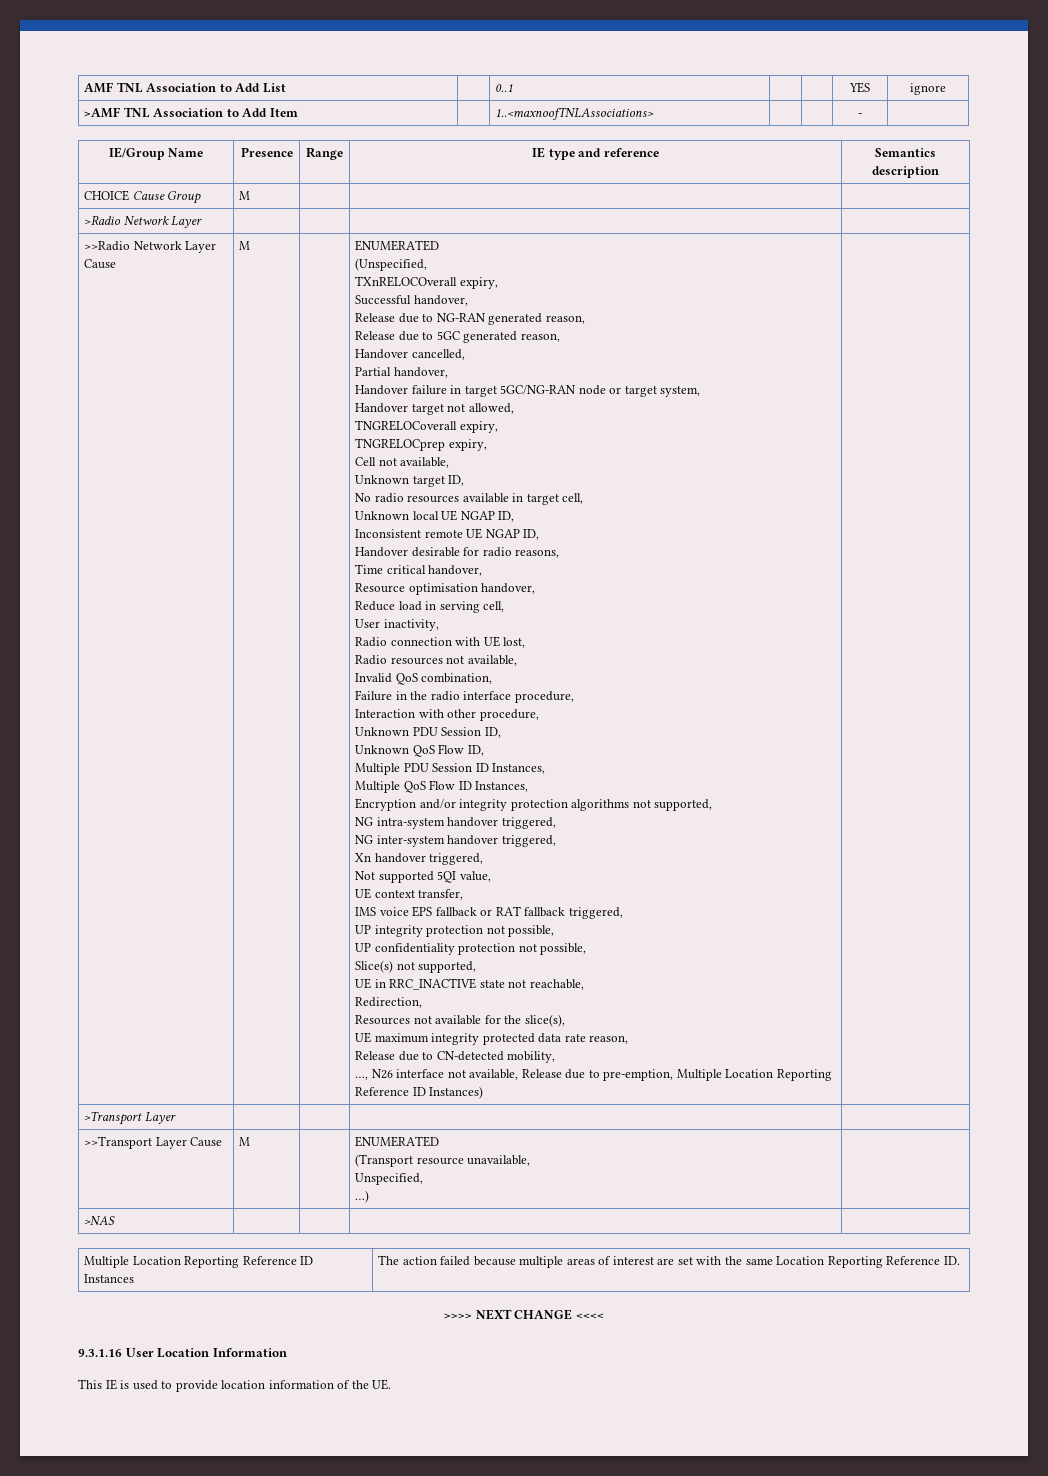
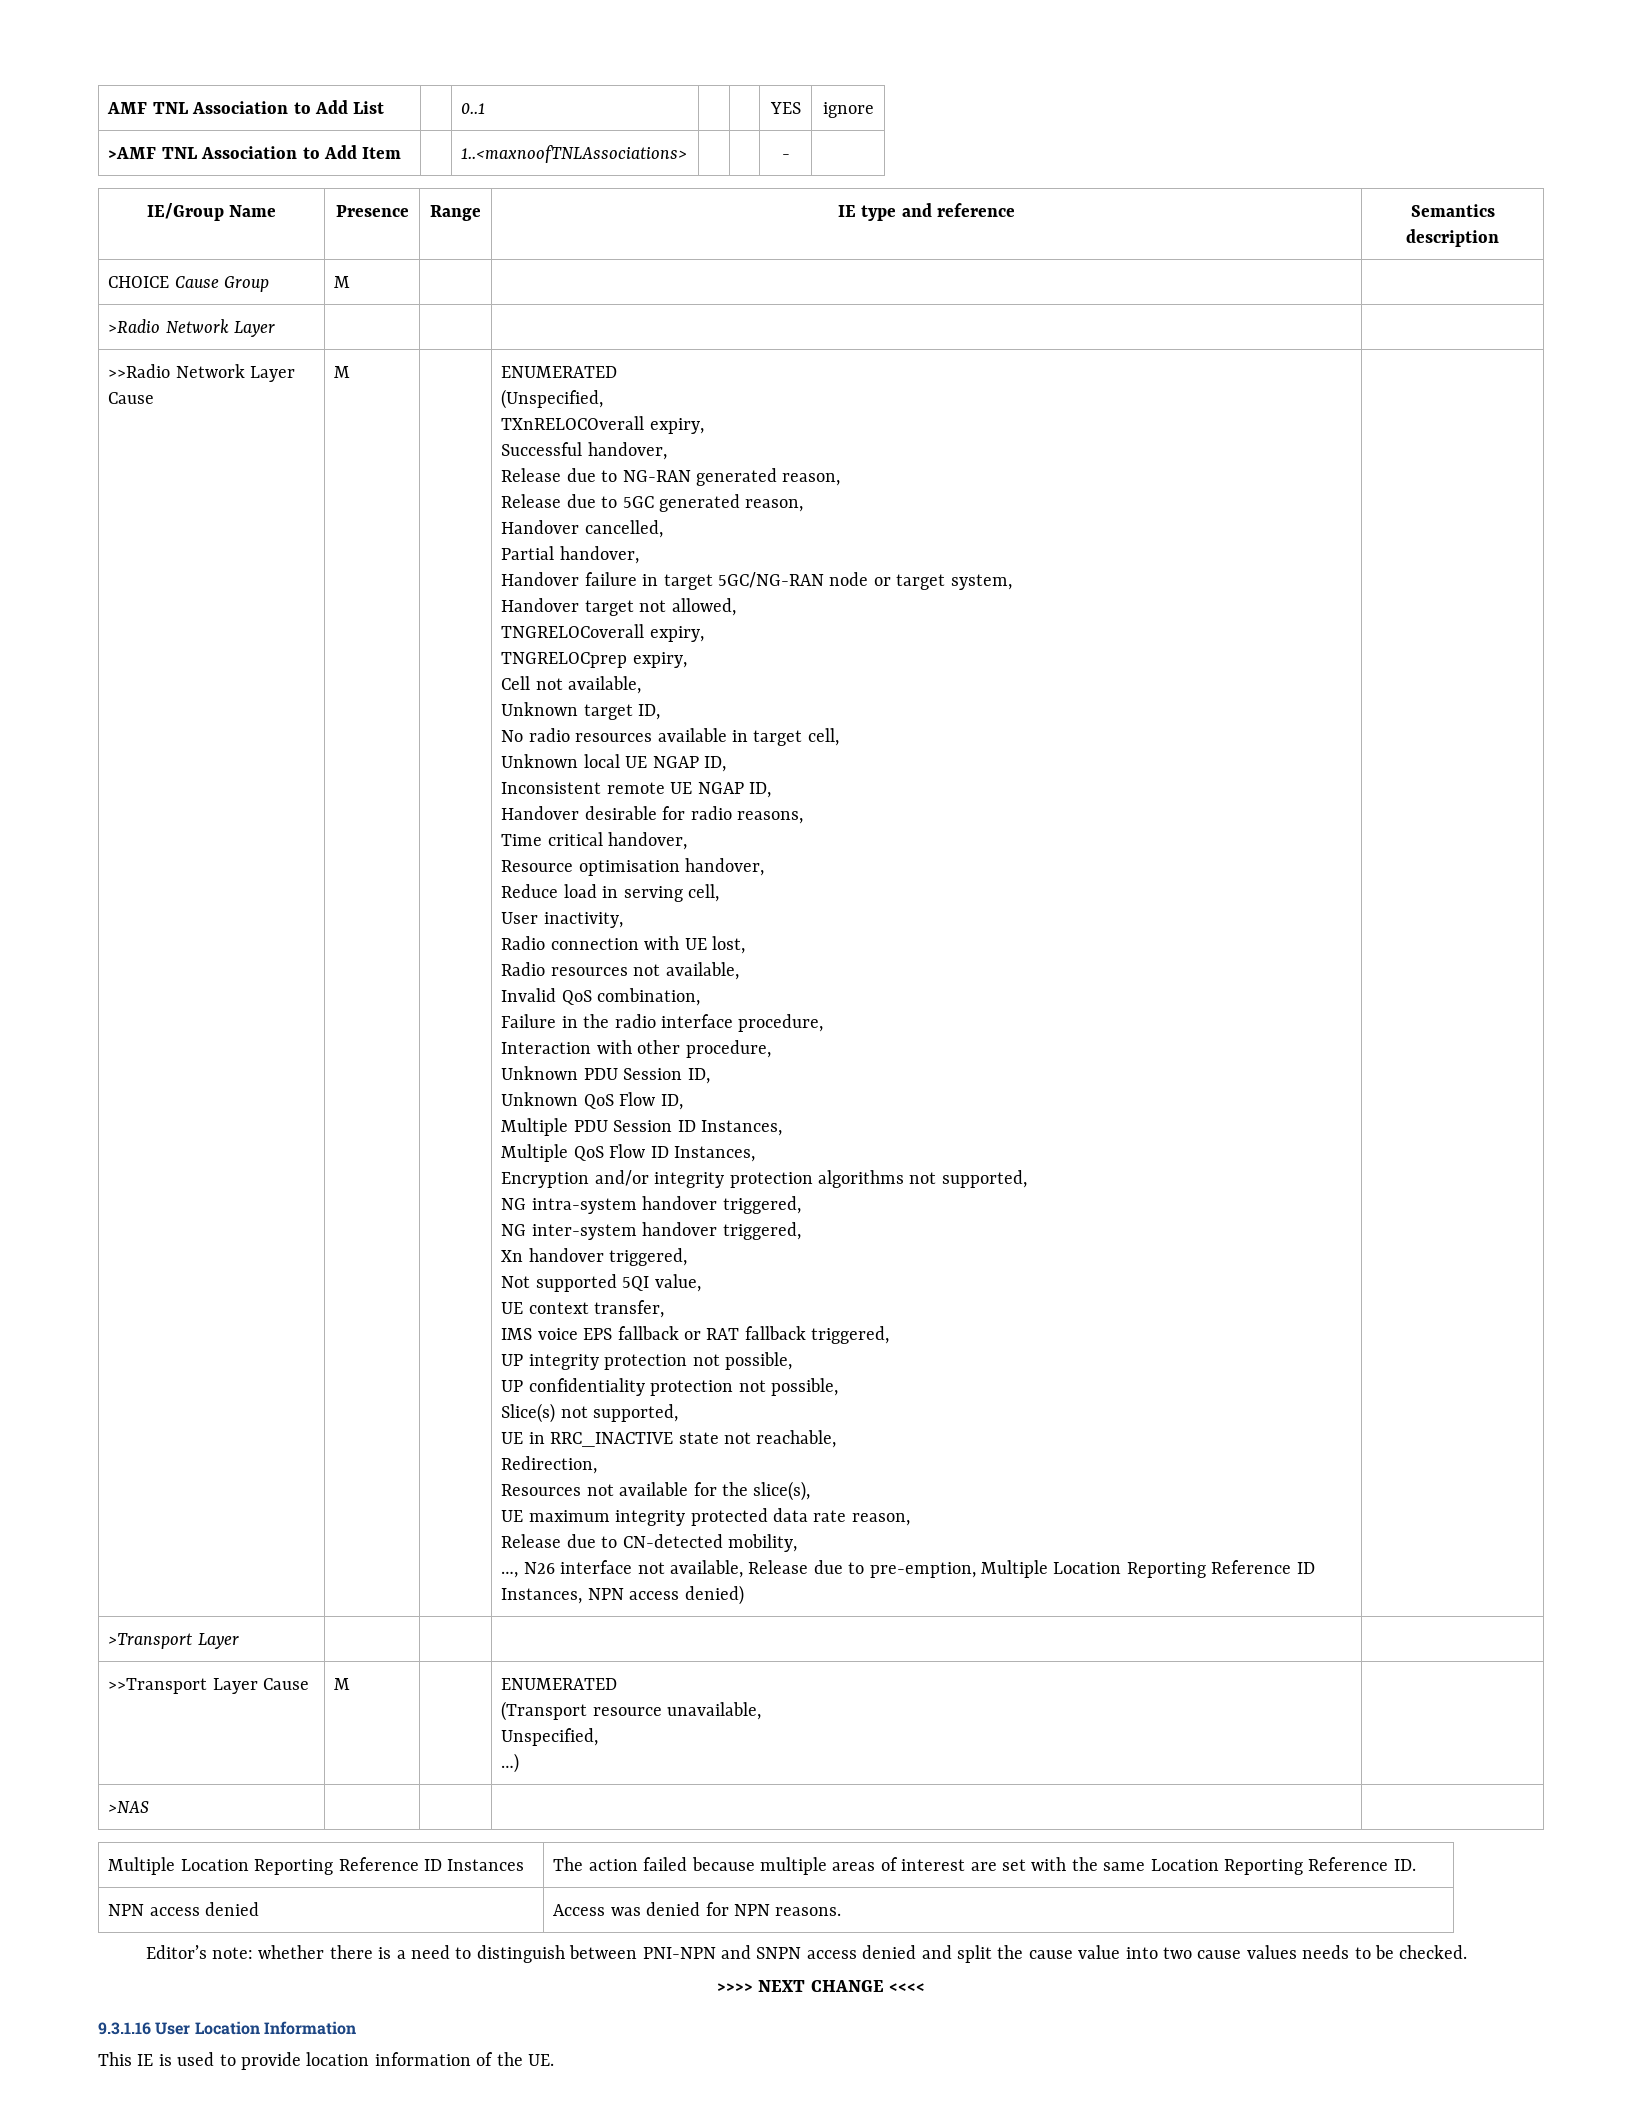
[429,1086,484,1099] Instances) -> [501,1585,744,1605] Instances, NPN access denied)
(960, 1260) none -> [108,1902,260,1916] [553,1902,842,1916] [145,1945,1468,1963] // NPN access denied | Access was denied for NPN reasons. // Editor’s note: whether there is a need to distinguish between PNI-NPN and SNPN access denied and split the cause value into two cause values needs to be checked.

